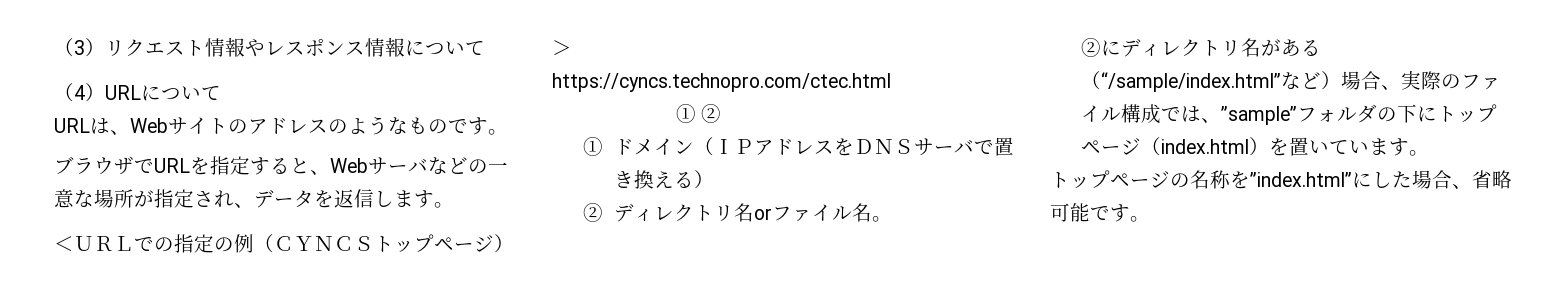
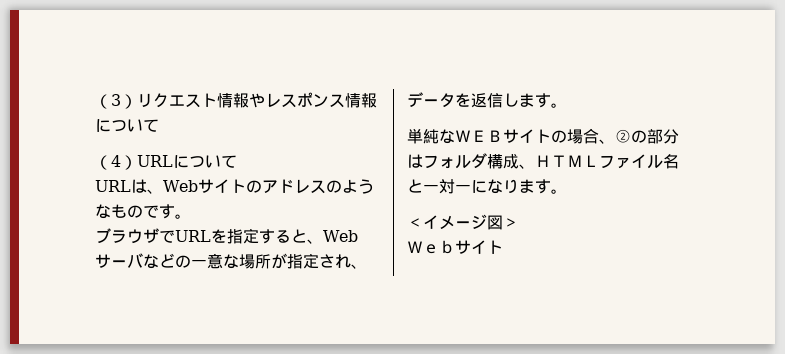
[54,234,514,253] [552,40,572,55] [552,73,891,92] [676,104,722,123] [583,137,1015,156] [614,170,715,189] [583,203,893,222] [1081,38,1322,57] [1081,71,1502,92] [1081,104,1498,125] [1081,137,1430,156] [1050,170,1512,189] [1050,203,1150,222] ＜ＵＲＬでの指定の例（ＣＹＮＣＳトップページ）＞ // https://cyncs.technopro.com/ctec.html // ① ② // ①ドメイン（ＩＰアドレスをＤＮＳサーバで置き換える） // ②ディレクトリ名orファイル名。 // ②にディレクトリ名がある（“/sample/index.html”など）場合、実際のファイル構成では、”sample”フォルダの下にトップページ（index.html）を置いています。 // トップページの名称を”index.html”にした場合、省略可能です。 -> [407,128,679,144] [407,153,679,169] [407,179,567,194] [407,214,519,230] [407,240,503,254] 単純なＷＥＢサイトの場合、②の部分はフォルダ構成、ＨＴＭＬファイル名と一対一になります。 // ＜イメージ図＞ // Ｗｅｂサイト

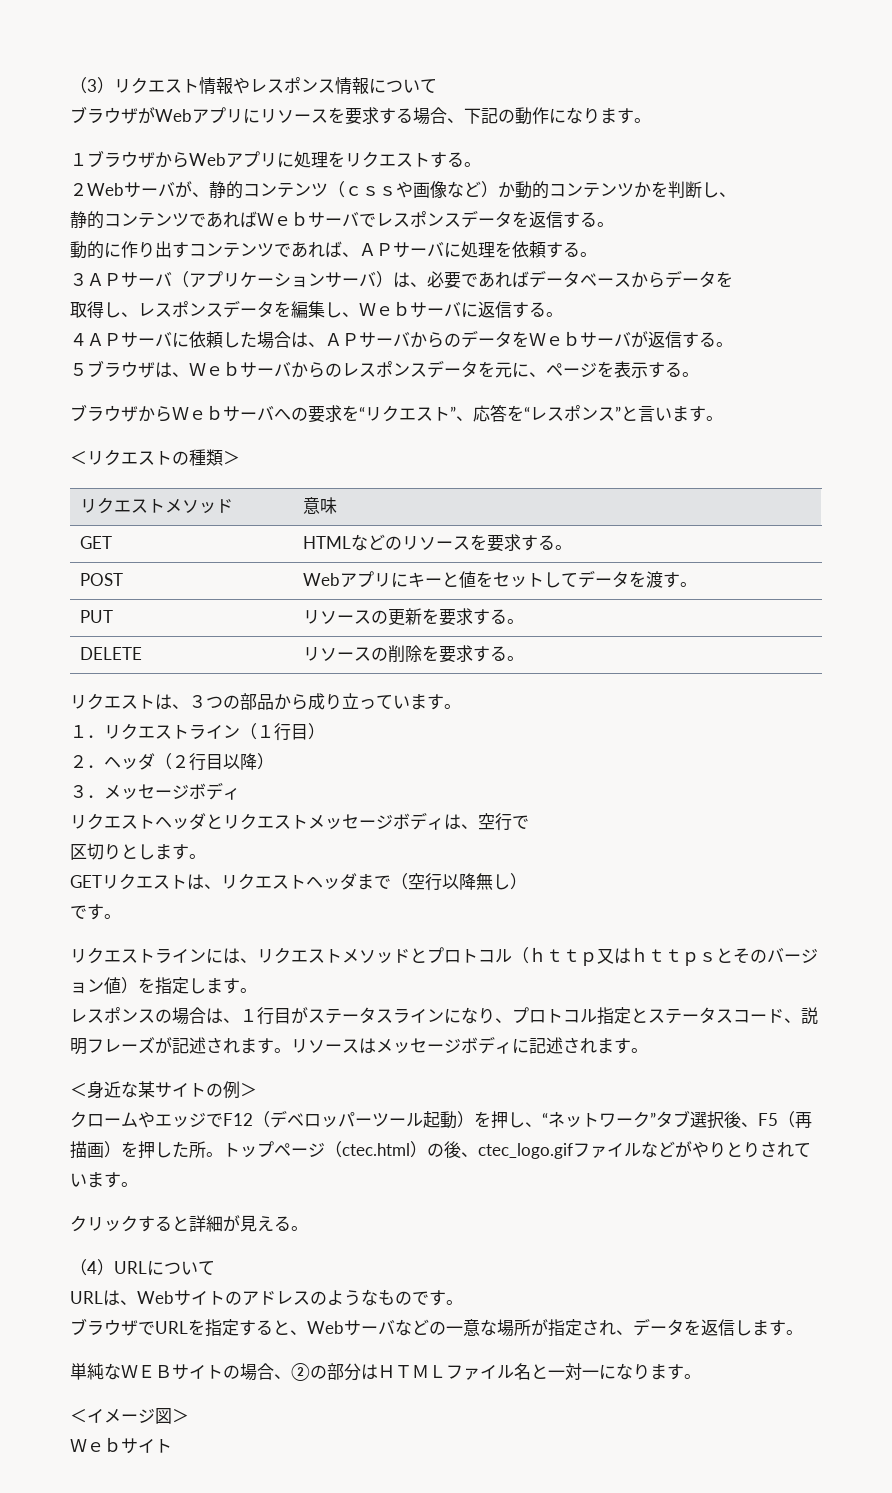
(159, 125) none -> [70,106,651,125] [70,150,481,168] [70,181,736,199] [70,210,614,229] [70,241,597,259] [70,270,733,289] [70,300,563,318] [70,330,733,349] [70,360,699,378] [70,404,723,423] [70,449,240,466] [80,497,234,514] [303,497,338,514] [80,536,113,549] [303,534,573,552] [80,573,124,586] [303,570,698,588] [80,610,114,623] [303,608,525,626] [80,647,143,660] [303,645,525,663] [70,693,461,710] [70,723,325,741] [70,753,274,771] [70,782,240,800] [70,812,529,831] [70,843,206,860] [70,873,527,891] [70,904,121,920] [70,947,818,966] [70,977,257,995] [70,1007,818,1025] [70,1036,648,1055] [70,1081,257,1099] [70,1110,812,1129] [70,1141,811,1159] [70,1172,138,1188] [70,1215,308,1232] // ブラウザがWebアプリにリソースを要求する場合、下記の動作になります。 // １ブラウザからWebアプリに処理をリクエストする。 // ２Webサーバが、静的コンテンツ（ｃｓｓや画像など）か動的コンテンツかを判断し、 // 静的コンテンツであればＷｅｂサーバでレスポンスデータを返信する。 // 動的に作り出すコンテンツであれば、ＡＰサーバに処理を依頼する。 // ３ＡＰサーバ（アプリケーションサーバ）は、必要であればデータベースからデータを // 取得し、レスポンスデータを編集し、Ｗｅｂサーバに返信する。 // ４ＡＰサーバに依頼した場合は、ＡＰサーバからのデータをＷｅｂサーバが返信する。 // ５ブラウザは、Ｗｅｂサーバからのレスポンスデータを元に、ページを表示する。 // ブラウザからＷｅｂサーバへの要求を“リクエスト”、応答を“レスポンス”と言います。 // ＜リクエストの種類＞ // リクエストメソッド | 意味 // GET | HTMLなどのリソースを要求する。 // POST | Webアプリにキーと値をセットしてデータを渡す。 // PUT | リソースの更新を要求する。 // DELETE | リソースの削除を要求する。 // リクエストは、３つの部品から成り立っています。 // １．リクエストライン（１行目） // ２．ヘッダ（２行目以降） // ３．メッセージボディ // リクエストヘッダとリクエストメッセージボディは、空行で // 区切りとします。 // GETリクエストは、リクエストヘッダまで（空行以降無し） // です。 // リクエストラインには、リクエストメソッドとプロトコル（ｈｔｔｐ又はｈｔｔｐｓとそのバージョン値）を指定します。 // レスポンスの場合は、１行目がステータスラインになり、プロトコル指定とステータスコード、説明フレーズが記述されます。リソースはメッセージボディに記述されます。 // ＜身近な某サイトの例＞ // クロームやエッジでF12（デベロッパーツール起動）を押し、“ネットワーク”タブ選択後、F5（再描画）を押した所。トップページ（ctec.html）の後、ctec_logo.gifファイルなどがやりとりされています。 // クリックすると詳細が見える。
[423,153,535,169] フォルダ構成、 -> (378, 1372) none

